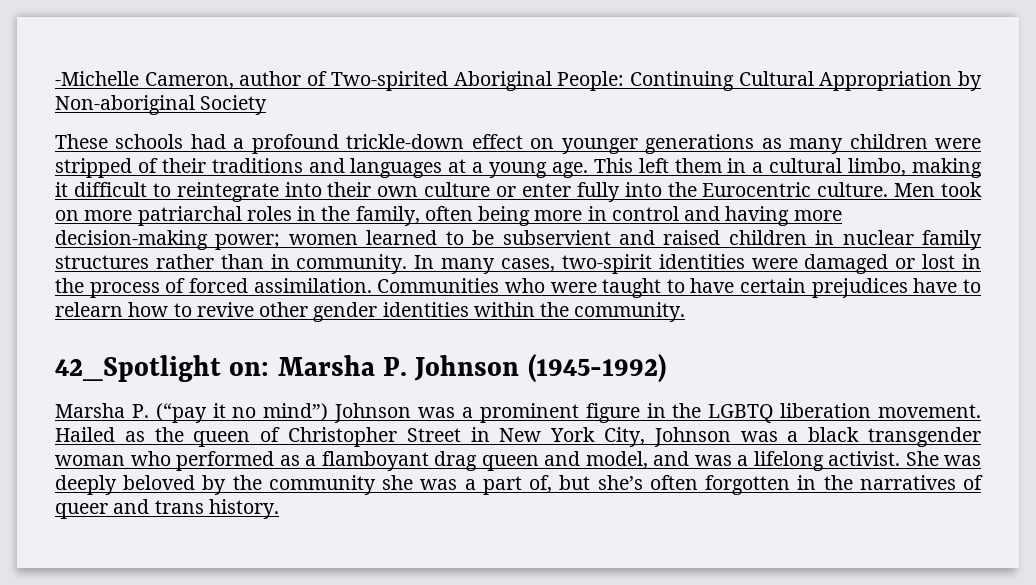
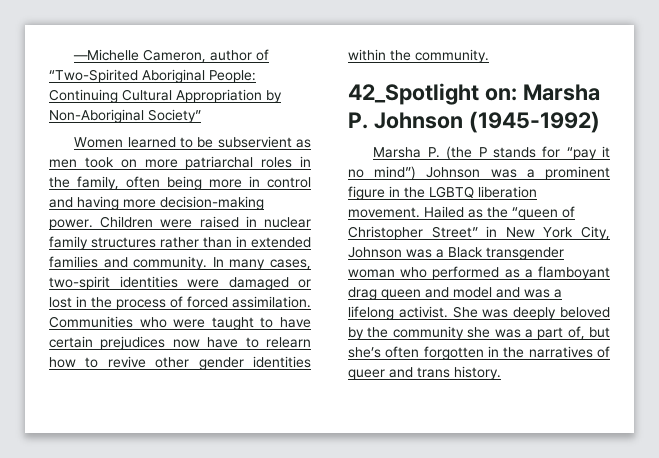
[55,71,139,86] -Michelle -> [73,49,140,61] —Michelle
[330,71,448,91] Two-spirited -> [49,69,138,83] “Two-Spirited
[55,95,268,115] [55,134,981,154] [55,158,982,178] [55,182,936,202] Non-aboriginal Society // These schools had a profound trickle-down effect on younger generations as many children were stripped of their traditions and languages at a young age. This left them in a cultural limbo, making it difficult to reintegrate into their own culture or enter fully into the Eurocentric culture. Men -> [49,109,201,123] [74,136,311,148] [49,159,77,168] Non-Aboriginal Society” // Women learned to be subservient as men
[215,230,807,250] power; women learned to be subservient and raised children -> [49,216,239,230] power. Children were raised
(290, 261) none -> [251,237,311,248] [49,256,128,268] extended families and
(908, 288) none -> [172,339,200,348] now
[155,403,207,423] (“pay -> [446,146,597,160] (the P stands for “pay
[193,431,251,447] queen -> [512,207,558,220] “queen
[406,428,461,442] Street -> [431,226,478,238] Street”
[808,427,860,442] black -> [448,247,483,258] Black
[585,451,648,469] model, -> [453,287,492,298] model

